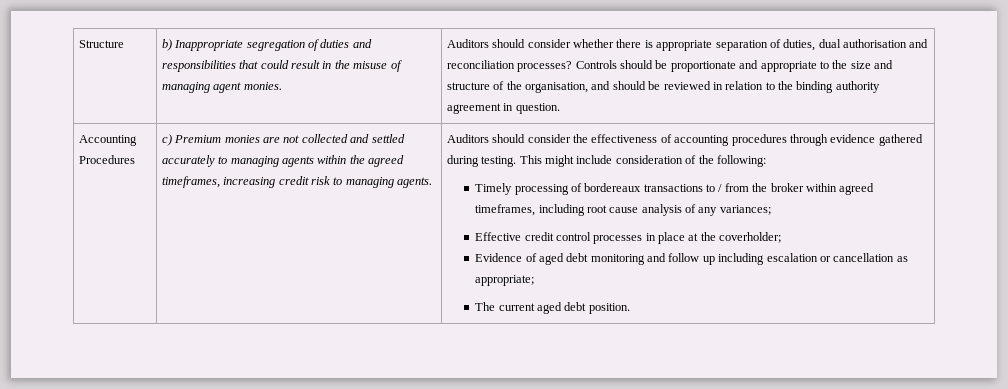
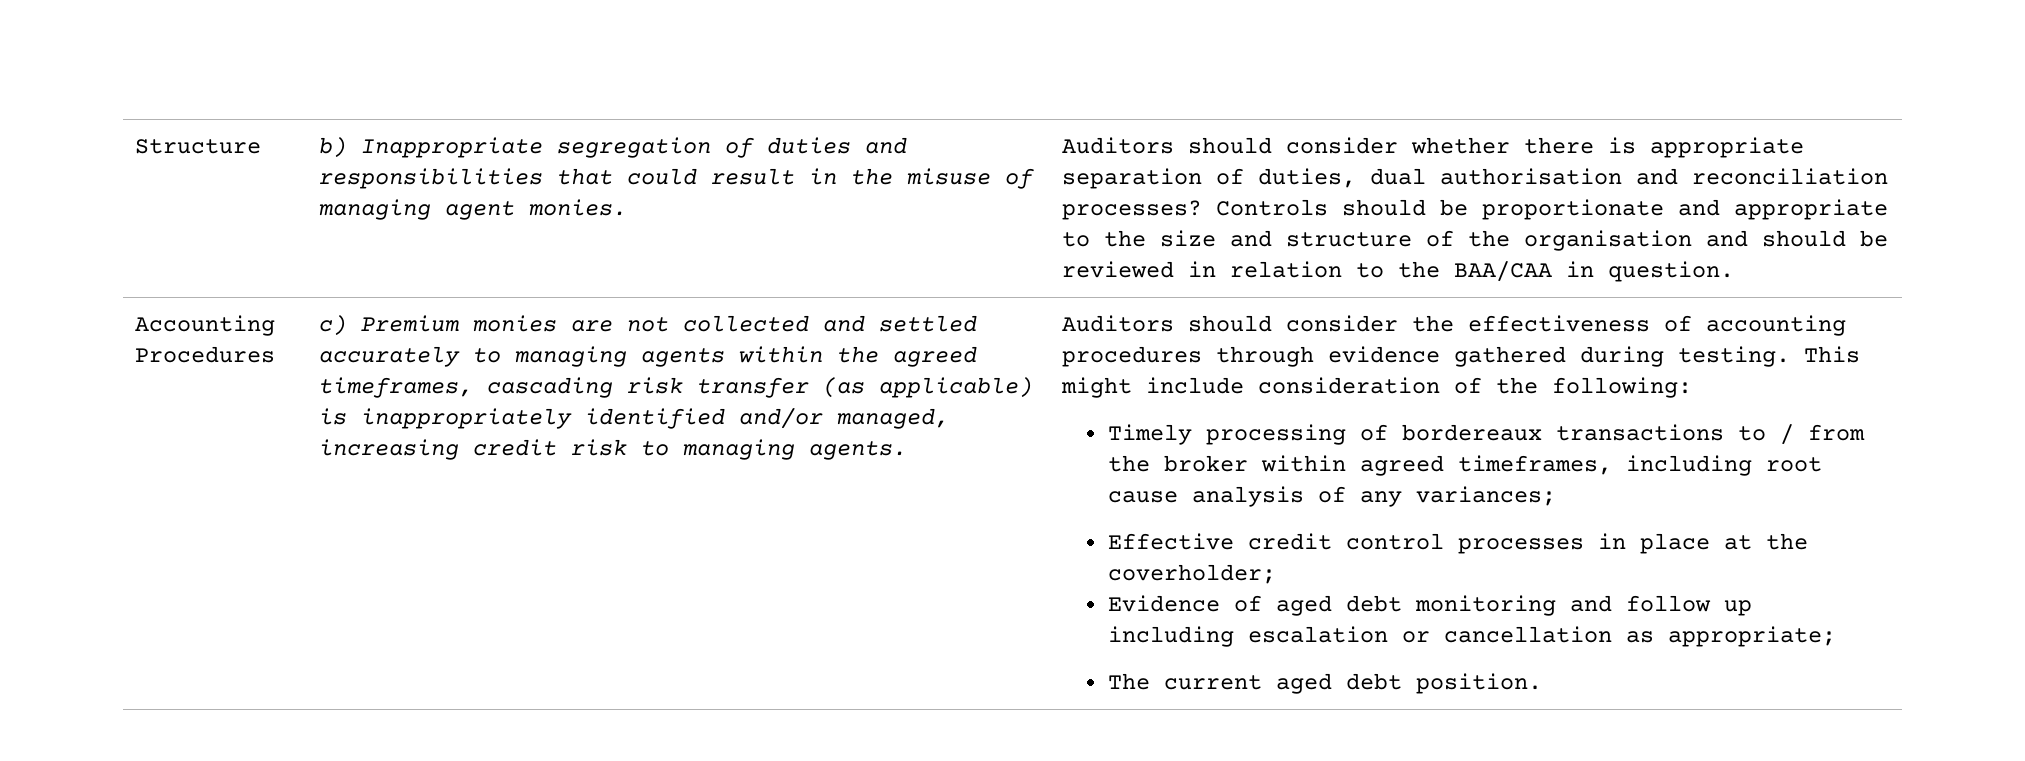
[525,82,589,93] organisation, -> [1523,230,1692,251] organisation
[796,81,880,93] [446,103,501,114] binding authority agreement -> [1453,261,1552,282] BAA/CAA
(220, 182) none -> [486,377,1033,398] [318,408,949,429] cascading risk transfer (as applicable) is inappropriately identified and/or managed,

